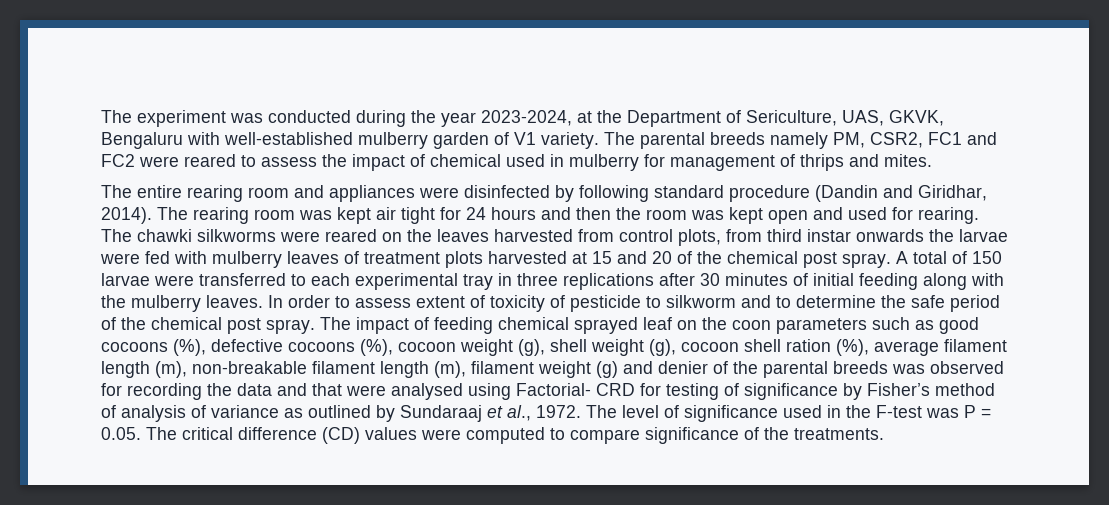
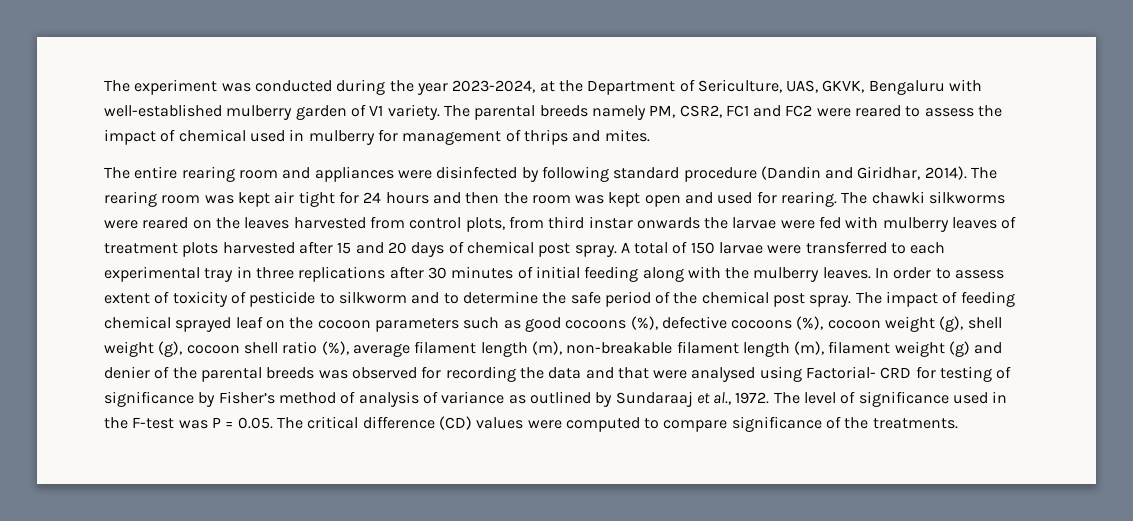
[572,252,587,264] at -> [298,241,333,254] after
[677,251,722,264] of the -> [411,241,464,257] days of
[732,320,771,330] coon -> [317,320,371,329] cocoon
[786,339,831,352] ration -> [282,341,318,354] ratio

